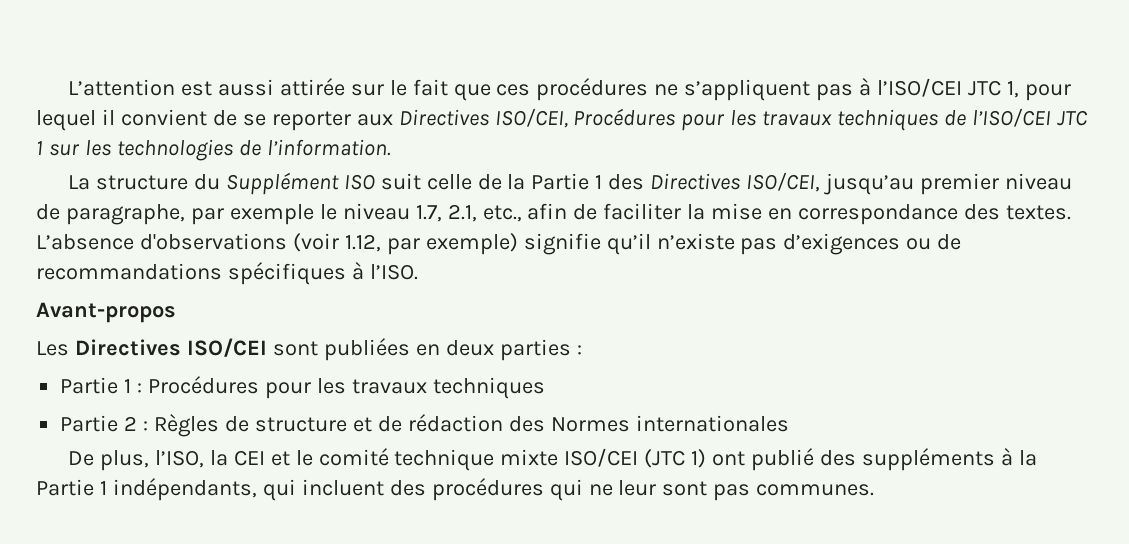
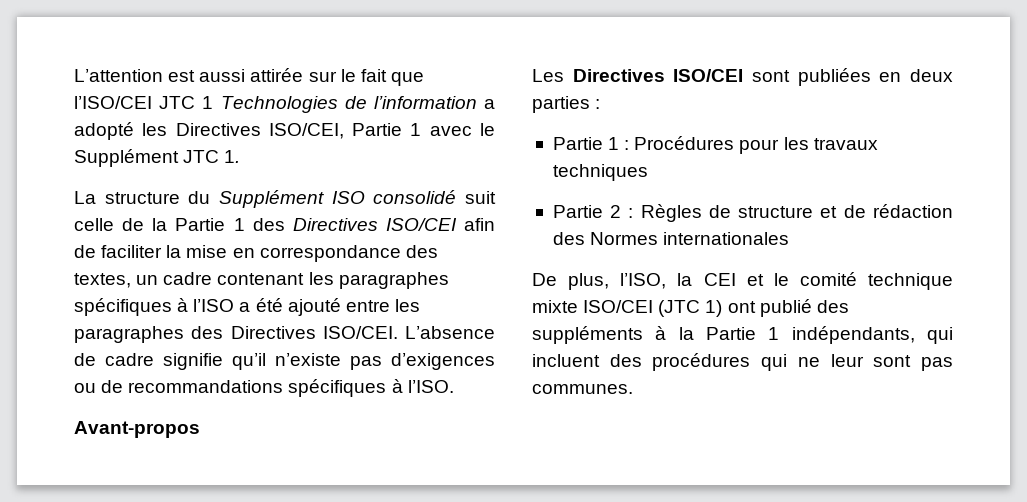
[496,78,1071,101] [36,108,1089,131] [36,139,391,161] ces procédures ne s’appliquent pas à l’ISO/CEI JTC 1, pour lequel il convient de se reporter aux Directives ISO/CEI, Procédures pour les travaux techniques de l’ISO/CEI JTC 1 sur les technologies de l’information. -> [74,96,496,113] [74,122,495,140] [74,149,241,167] l’ISO/CEI JTC 1 Technologies de l’information a adopté les Directives ISO/CEI, Partie 1 avec le Supplément JTC 1.
(375, 182) none -> [373,190,457,204] consolidé
[746,172,1072,195] [36,203,522,225] ISO/CEI, jusqu’au premier niveau de paragraphe, par exemple le niveau 1.7, 2.1, etc., -> [385,218,457,231] ISO/CEI
[1005,205,1071,220] [36,233,518,255] textes. L’absence d'observations (voir 1.12, par exemple) -> [74,272,449,289] [74,298,420,316] [74,326,495,343] [74,353,154,366] textes, un cadre contenant les paragraphes spécifiques à l’ISO a été ajouté entre les paragraphes des Directives ISO/CEI. L’absence de cadre

